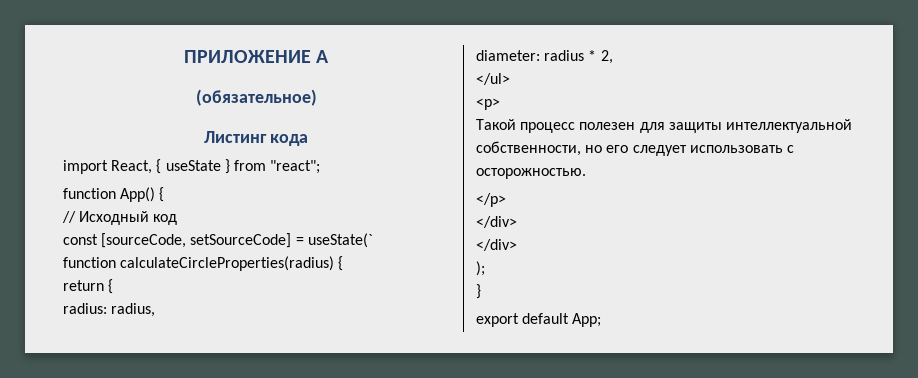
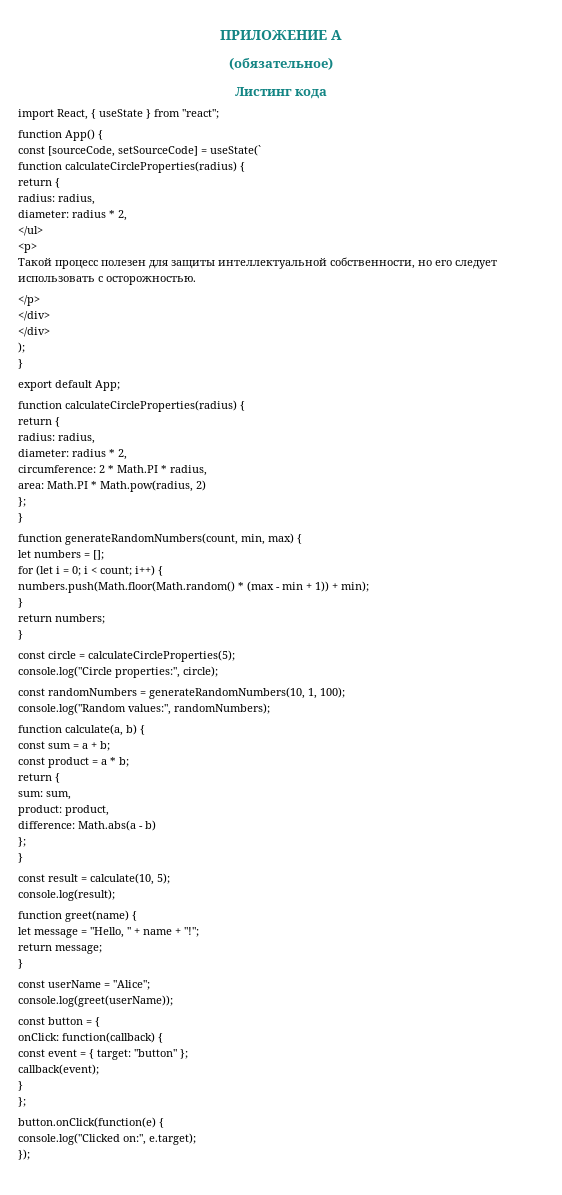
[62,211,178,225] // // Исходный код -> (103, 135) none
(602, 320) none -> [18,400,245,412] [18,417,60,427] [18,433,95,444] [18,449,127,460] [18,465,207,476] [18,480,206,492] [18,497,26,507] [18,513,23,523] [18,533,302,545] [18,550,104,560] [18,565,163,576] [18,581,369,593] [18,598,23,608] [18,614,105,624] [18,630,23,640] [18,650,235,662] [18,666,218,678] [18,687,345,699] [18,703,270,715] [18,724,145,736] [18,741,110,751] [18,757,129,768] [18,773,60,783] [18,791,71,800] [18,805,109,816] [18,820,156,831] [18,837,26,847] [18,853,23,863] [18,873,170,885] [18,889,115,901] [18,910,137,922] [18,927,199,938] [18,943,102,954] [18,959,23,969] [18,980,150,990] [18,995,173,1007] [18,1017,100,1027] [18,1032,163,1043] [18,1049,188,1060] [18,1064,99,1075] [18,1081,23,1091] [18,1097,26,1107] [18,1117,164,1128] [18,1133,196,1145] [18,1149,30,1160] // function calculateCircleProperties(radius) { // return { // radius: radius, // diameter: radius * 2, // circumference: 2 * Math.PI * radius, // area: Math.PI * Math.pow(radius, 2) // }; // } // function generateRandomNumbers(count, min, max) { // let numbers = []; // for (let i = 0; i < count; i++) { // numbers.push(Math.floor(Math.random() * (max - min + 1)) + min); // } // return numbers; // } // const circle = calculateCircleProperties(5); // console.log("Circle properties:", circle); // const randomNumbers = generateRandomNumbers(10, 1, 100); // console.log("Random values:", randomNumbers); // function calculate(a, b) { // const sum = a + b; // const product = a * b; // return { // sum: sum, // product: product, // difference: Math.abs(a - b) // }; // } // const result = calculate(10, 5); // console.log(result); // function greet(name) { // let message = "Hello, " + name + "!"; // return message; // } // const userName = "Alice"; // console.log(greet(userName)); // const button = { // onClick: function(callback) { // const event = { target: "button" }; // callback(event); // } // }; // button.onClick(function(e) { // console.log("Clicked on:", e.target); // });

